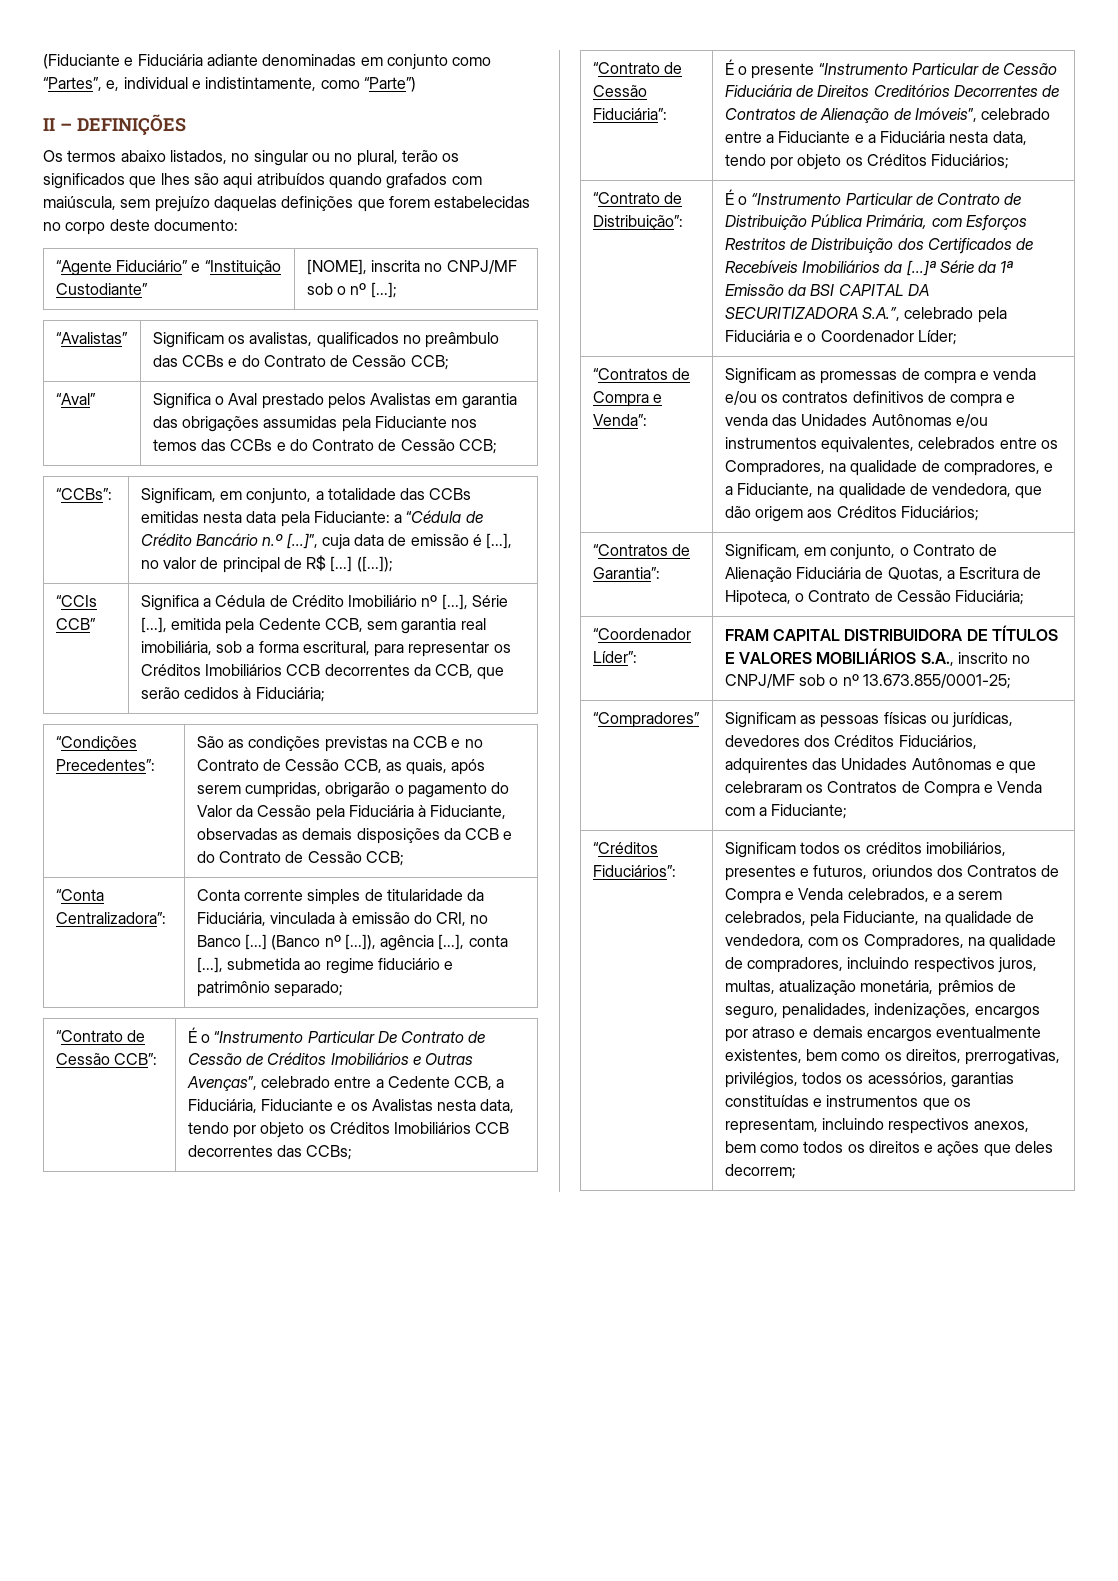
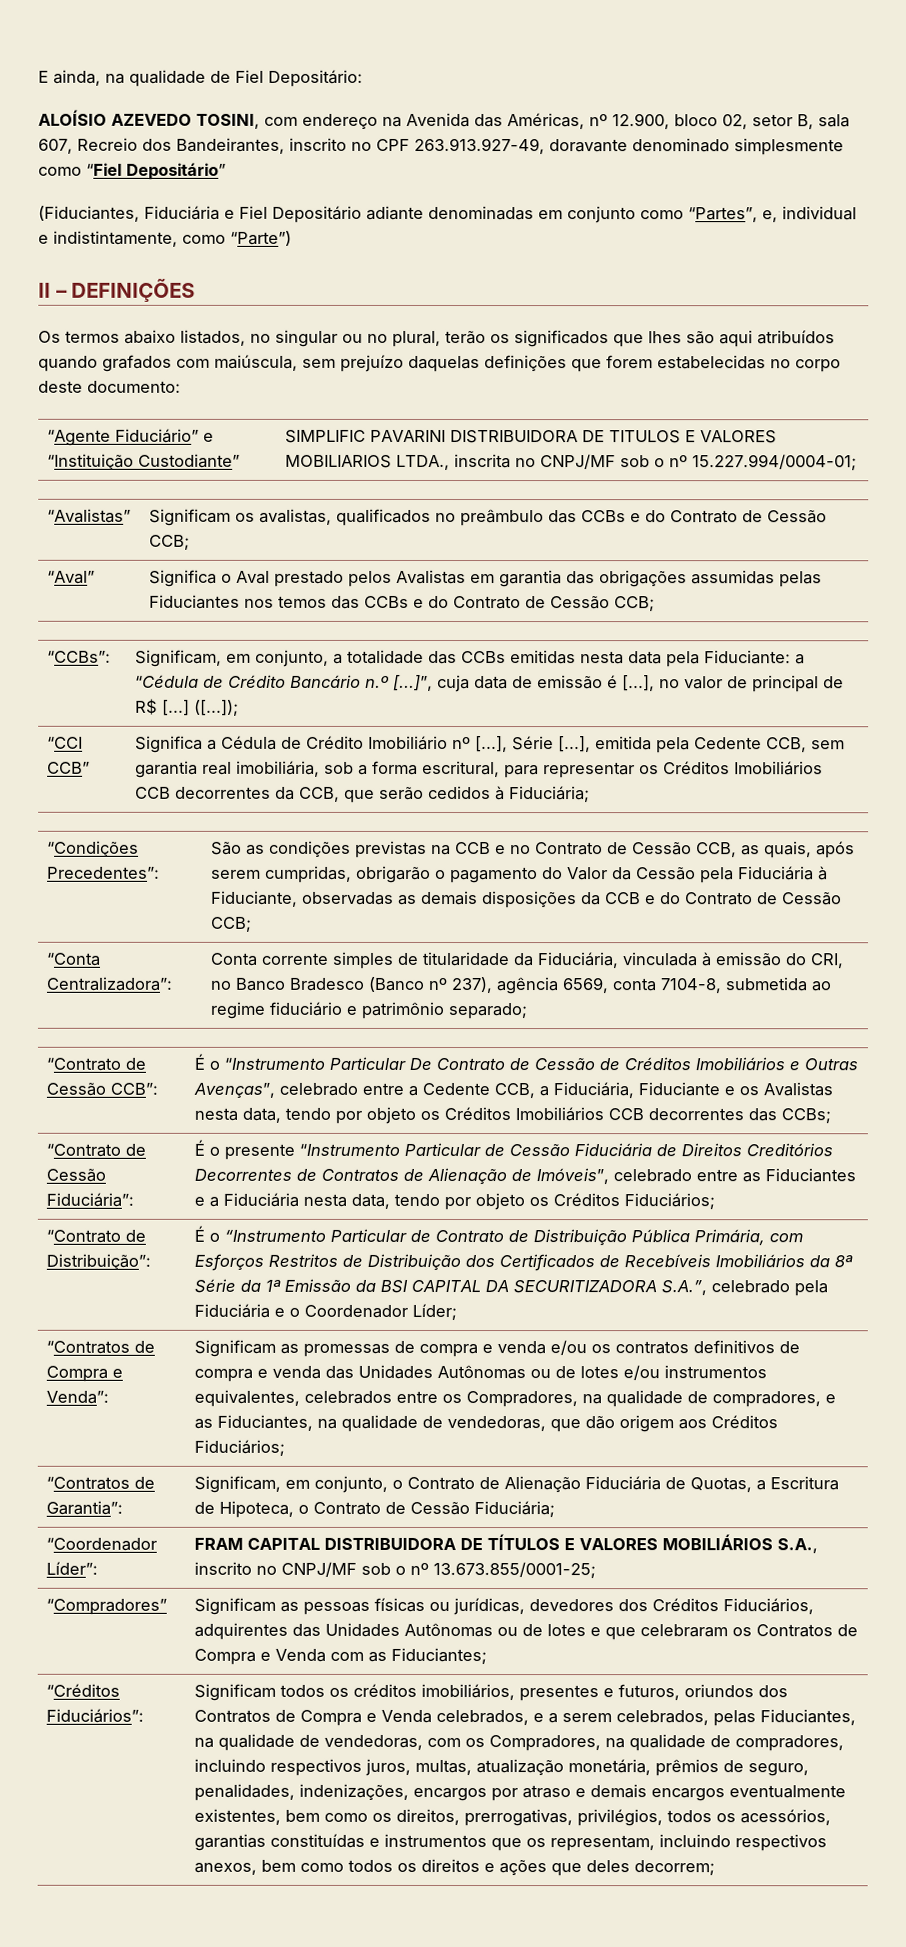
[43,54,203,69] (Fiduciante e Fiduciária -> [38,69,363,87] [38,109,850,130] [38,137,844,156] [38,162,226,180] [38,205,362,223] E ainda, na qualidade de Fiel Depositário: // ALOÍSIO AZEVEDO TOSINI, com endereço na Avenida das Américas, nº 12.900, bloco 02, setor B, sala 607, Recreio dos Bandeirantes, inscrito no CPF 263.913.927-49, doravante denominado simplesmente como “Fiel Depositário” // (Fiduciantes, Fiduciária e Fiel Depositário
[306,259,367,275] [NOME], -> [285,429,778,444] [285,454,451,470] SIMPLIFIC PAVARINI DISTRIBUIDORA DE TITULOS E VALORES MOBILIARIOS LTDA.,
[370,282,397,298] [...]; -> [692,454,858,471] 15.227.994/0004-01;
[341,416,447,432] pela Fiduciante -> [779,571,823,588] [149,594,241,609] pelas Fiduciantes
[55,595,97,607] “CCIs -> [47,736,84,749] “CCI
[244,934,267,950] [...] -> [289,977,365,991] Bradesco
[344,934,508,951] [196,957,223,973] [...]), agência [...], conta [...], -> [451,976,722,995] 237), agência 6569, conta 7104-8,
[765,131,851,143] a Fiduciante -> [742,1168,857,1183] as Fiduciantes
[906,260,937,276] [...]ª -> [834,1255,854,1268] 8ª
(952, 420) none -> [530,1366,620,1379] ou de lotes
[724,483,1012,499] a Fiduciante, na qualidade de vendedora, -> [194,1414,547,1432] as Fiduciantes, na qualidade de vendedoras,
(992, 764) none -> [497,1624,587,1637] ou de lotes
[758,804,848,819] a Fiduciante; -> [368,1647,488,1665] as Fiduciantes;
[809,911,1035,927] [724,934,804,948] pela Fiduciante, na qualidade de vendedora, -> [713,1709,857,1727] [194,1733,424,1751] pelas Fiduciantes, na qualidade de vendedoras,

